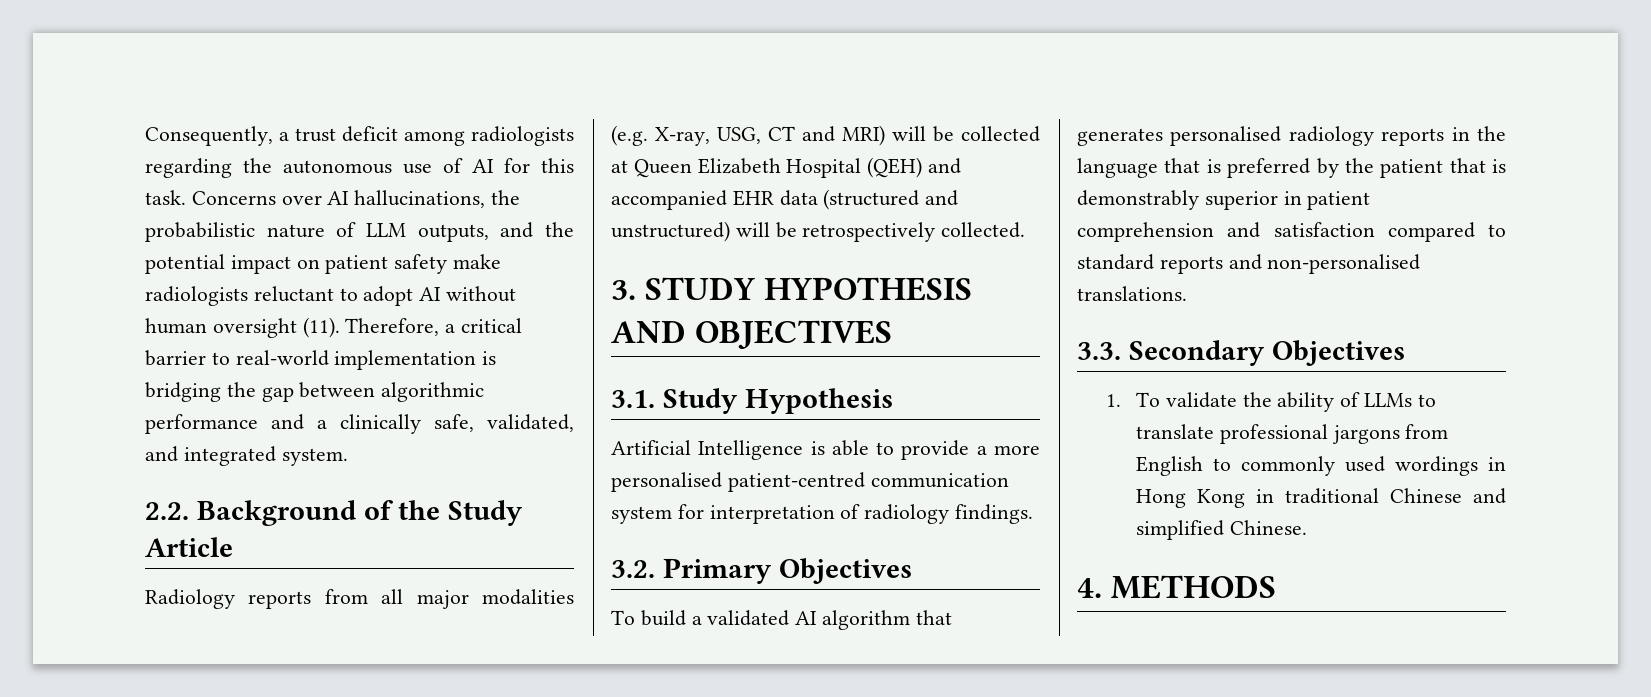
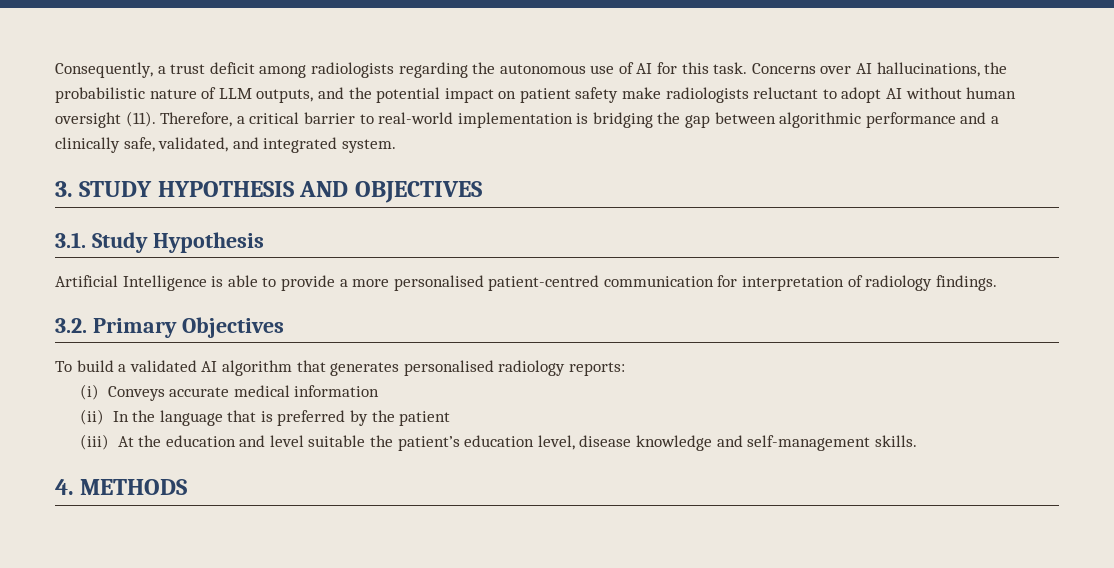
[145,500,524,526] [145,537,233,557] [145,589,574,609] [611,125,1040,146] [611,157,962,178] [611,189,959,210] [611,221,1026,242] // 2.2. Background of the Study Article // Radiology reports from all major modalities (e.g. X-ray, USG, CT and MRI) will be collected at Queen Elizabeth Hospital (QEH) and accompanied EHR data (structured and unstructured) will be retrospectively collected. -> (396, 146) none
[611,506,672,524] system -> (714, 281) none
[1381,127,1470,146] reports in -> [568,362,625,376] [80,384,380,401] [80,409,129,425] reports: // (i) Conveys accurate medical information // (ii) In
[1449,158,1506,173] [1077,190,1371,210] [1077,222,1506,242] [1077,254,1421,274] [1077,286,1187,301] [1077,340,1405,366] [1106,392,1436,412] [1135,424,1449,444] [1135,456,1506,476] [1135,488,1506,508] [1135,520,1307,540] that is demonstrably superior in patient comprehension and satisfaction compared to standard reports and non-personalised translations. // 3.3. Secondary Objectives // 1. To validate the ability of LLMs to translate professional jargons from English to commonly used wordings in Hong Kong in traditional Chinese and simplified Chinese. -> [80,434,917,451] // (iii) At the education and level suitable the patient’s education level, disease knowledge and self-management skills.

